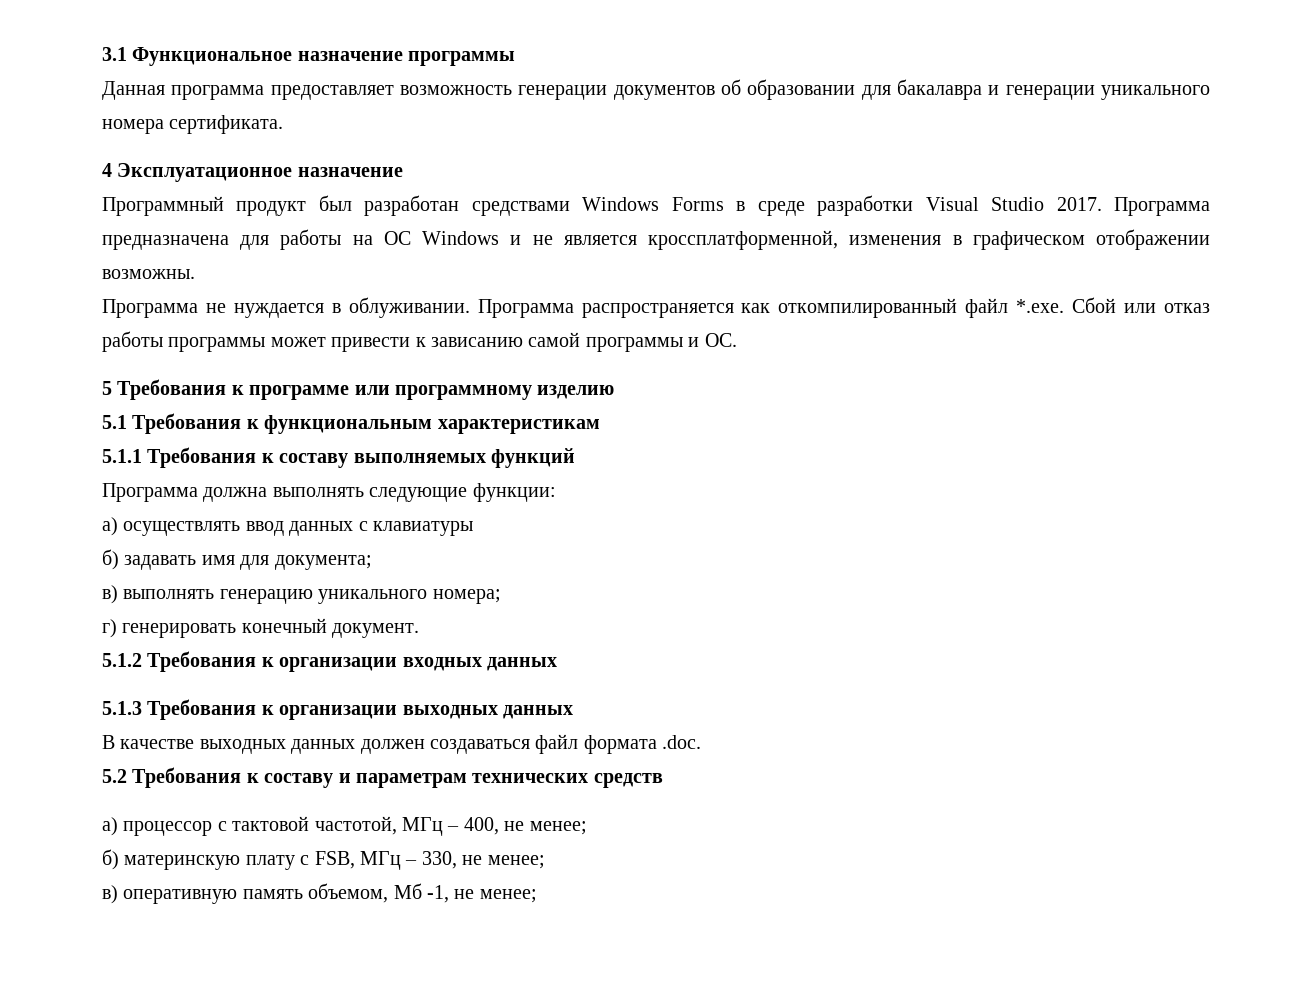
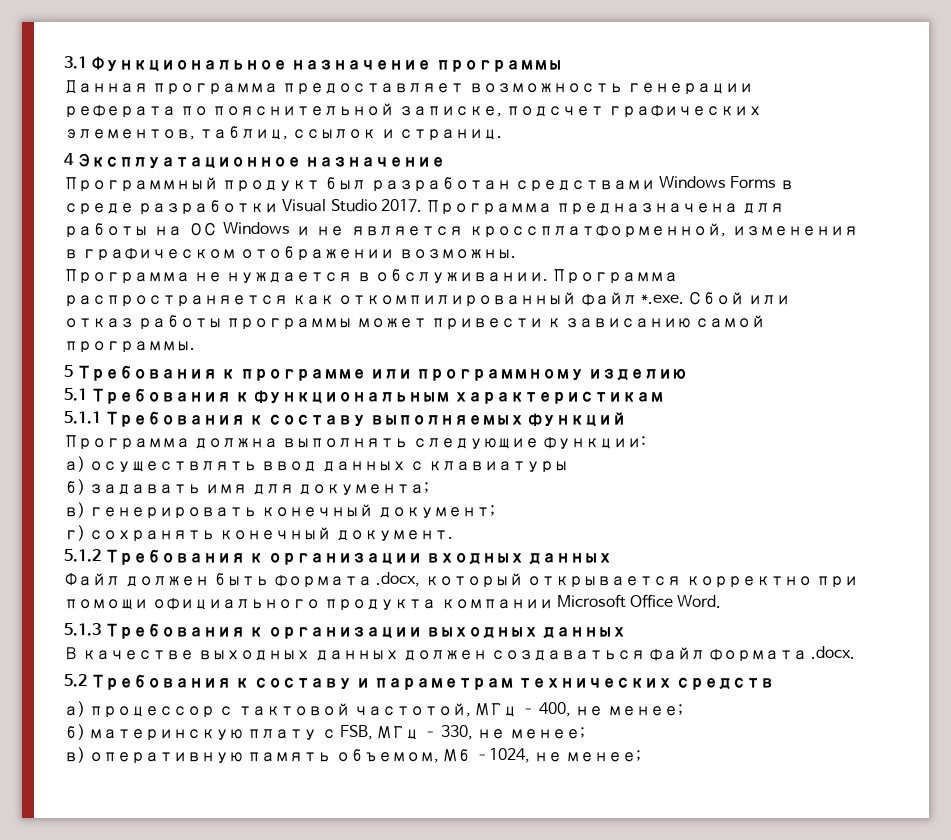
[613,79,1211,100] [102,115,284,134] документов об образовании для бакалавра и генерации уникального номера сертификата. -> [64,103,762,118] [64,126,502,141] реферата по пояснительной записке, подсчет графических элементов, таблиц, ссылок и страниц.
[348,297,470,318] облуживании. -> [374,269,548,283] обслуживании.
[585,333,737,352] программы и ОС. -> [64,341,195,353] программы.
[123,589,501,604] выполнять генерацию уникального номера; -> [89,504,495,519] генерировать конечный документ;
[122,623,237,638] генерировать -> [89,530,216,542] сохранять
(557, 664) none -> [64,572,858,588] [64,594,722,611] // Файл должен быть формата .docx, который открывается корректно при помощи официального продукта компании Microsoft Office Word.
[662,735,702,749] .doc. -> [811,646,856,659] .docx.
[427,885,449,903] -1, -> [474,748,530,763] –1024,

